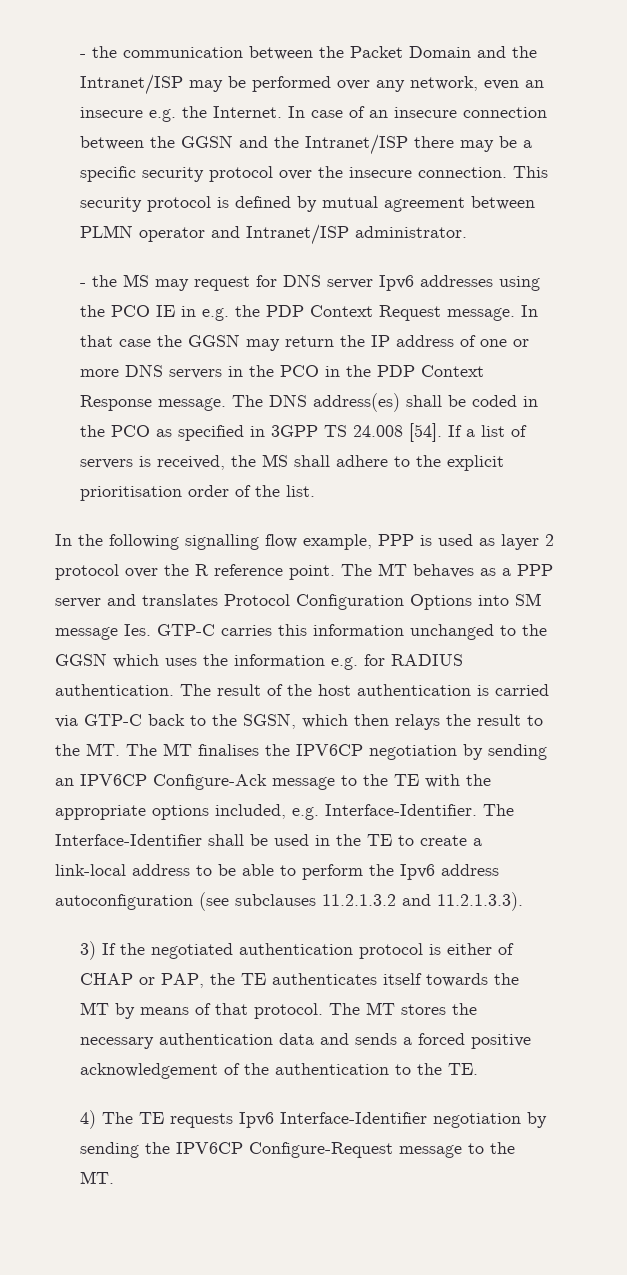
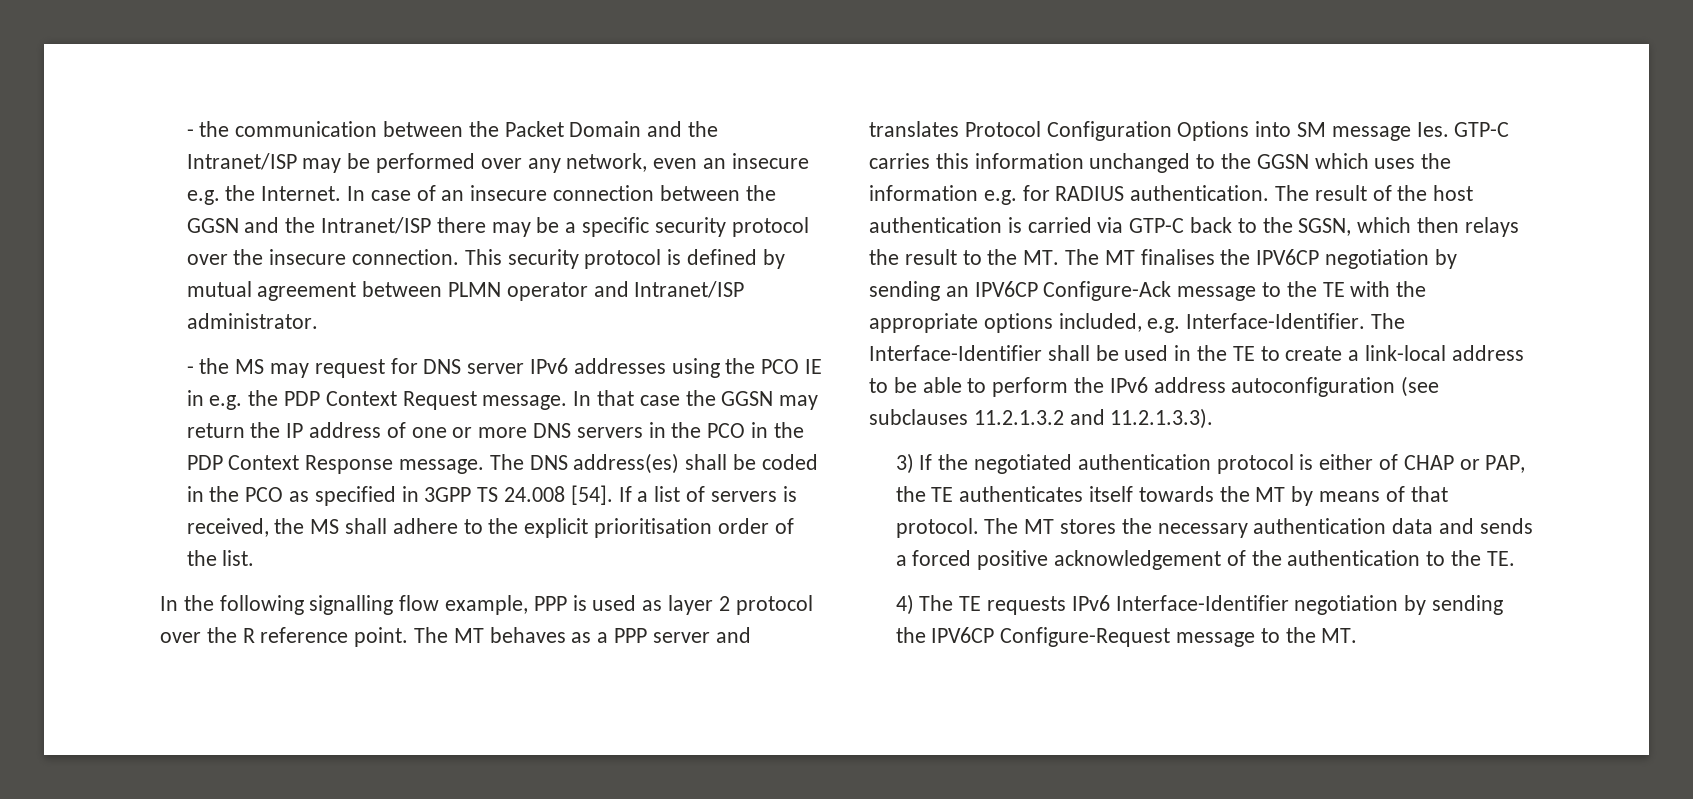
[379,275,415,291] Ipv6 -> [530,358,569,374] IPv6
[400,864,435,880] Ipv6 -> [1109,377,1148,393] IPv6
[239,1112,275,1128] Ipv6 -> [1071,595,1110,611] IPv6

